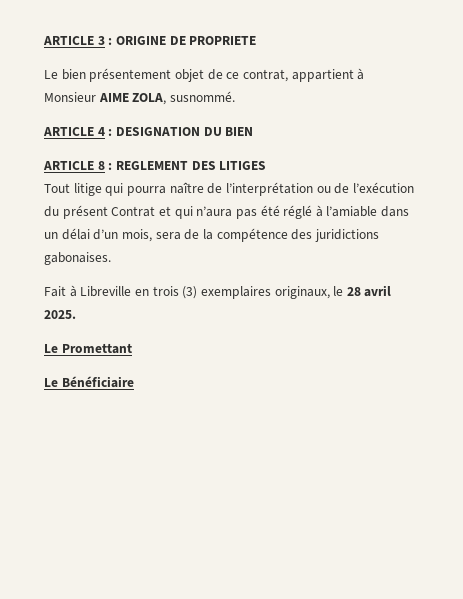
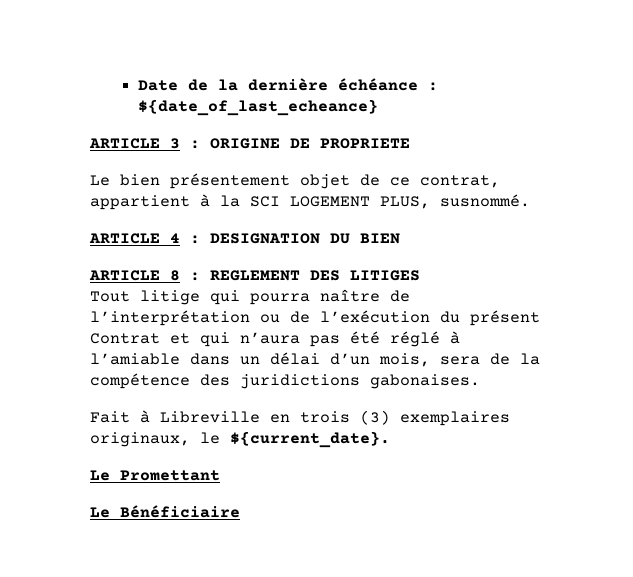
(43, 40) none -> [138,78,439,91] [138,99,379,116] Date de la dernière échéance : ${date_of_last_echeance} //
[44,92,167,105] Monsieur AIME ZOLA, -> [220,195,430,209] la SCI LOGEMENT PLUS,
[346,285,392,297] [44,310,76,319] 28 avril 2025. -> [230,431,390,448] ${current_date}.

